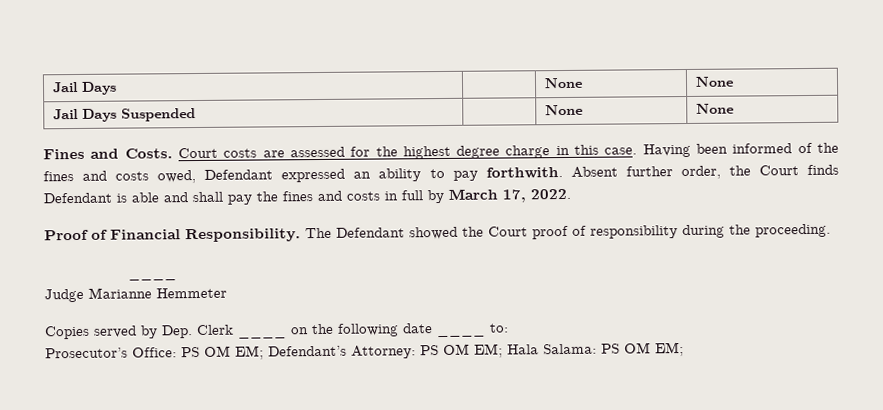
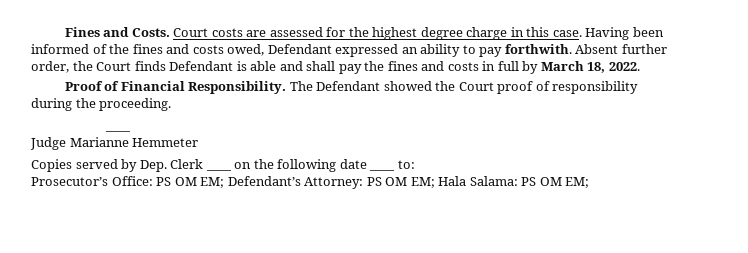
[52,81,118,95] [544,77,584,89] [695,76,735,87] [53,108,197,122] [545,104,584,116] [696,103,735,114] Jail Days | | None | None // Jail Days Suspended | | None | None // -> (64, 32) none
[502,189,526,203] 17, -> [587,62,606,73] 18,

